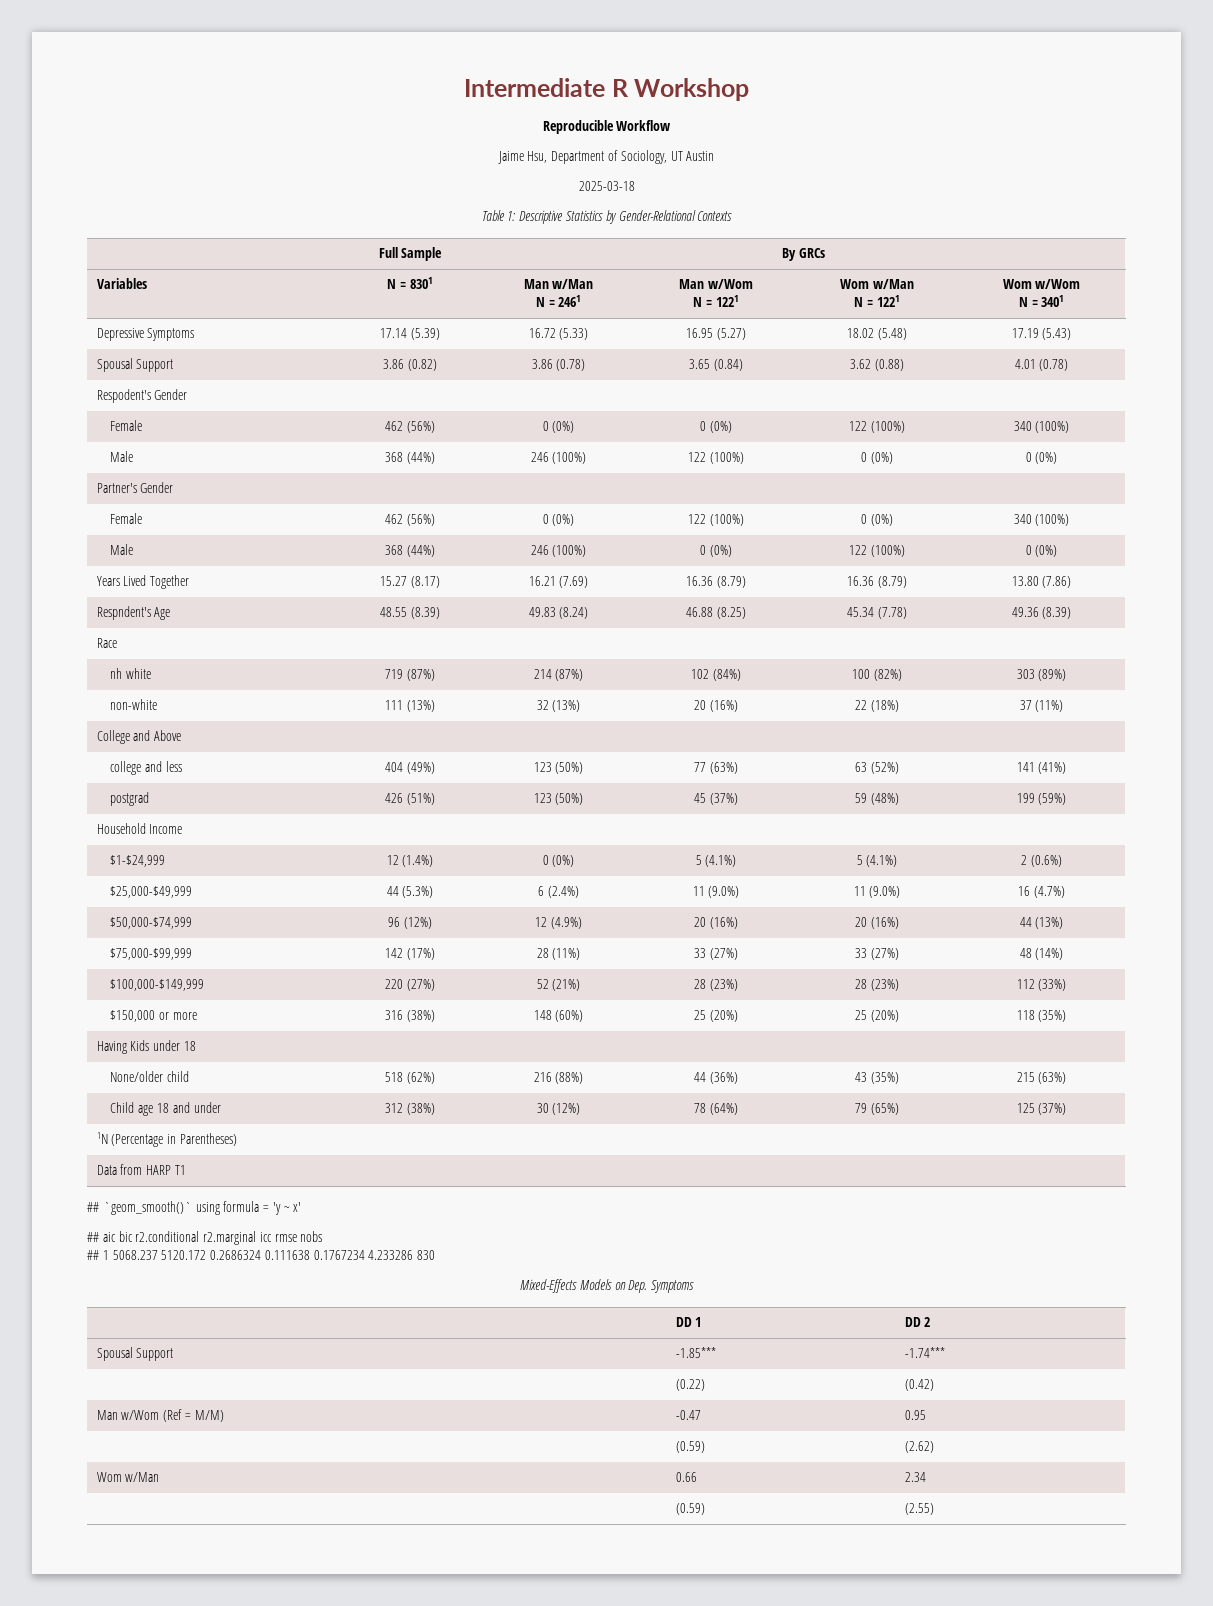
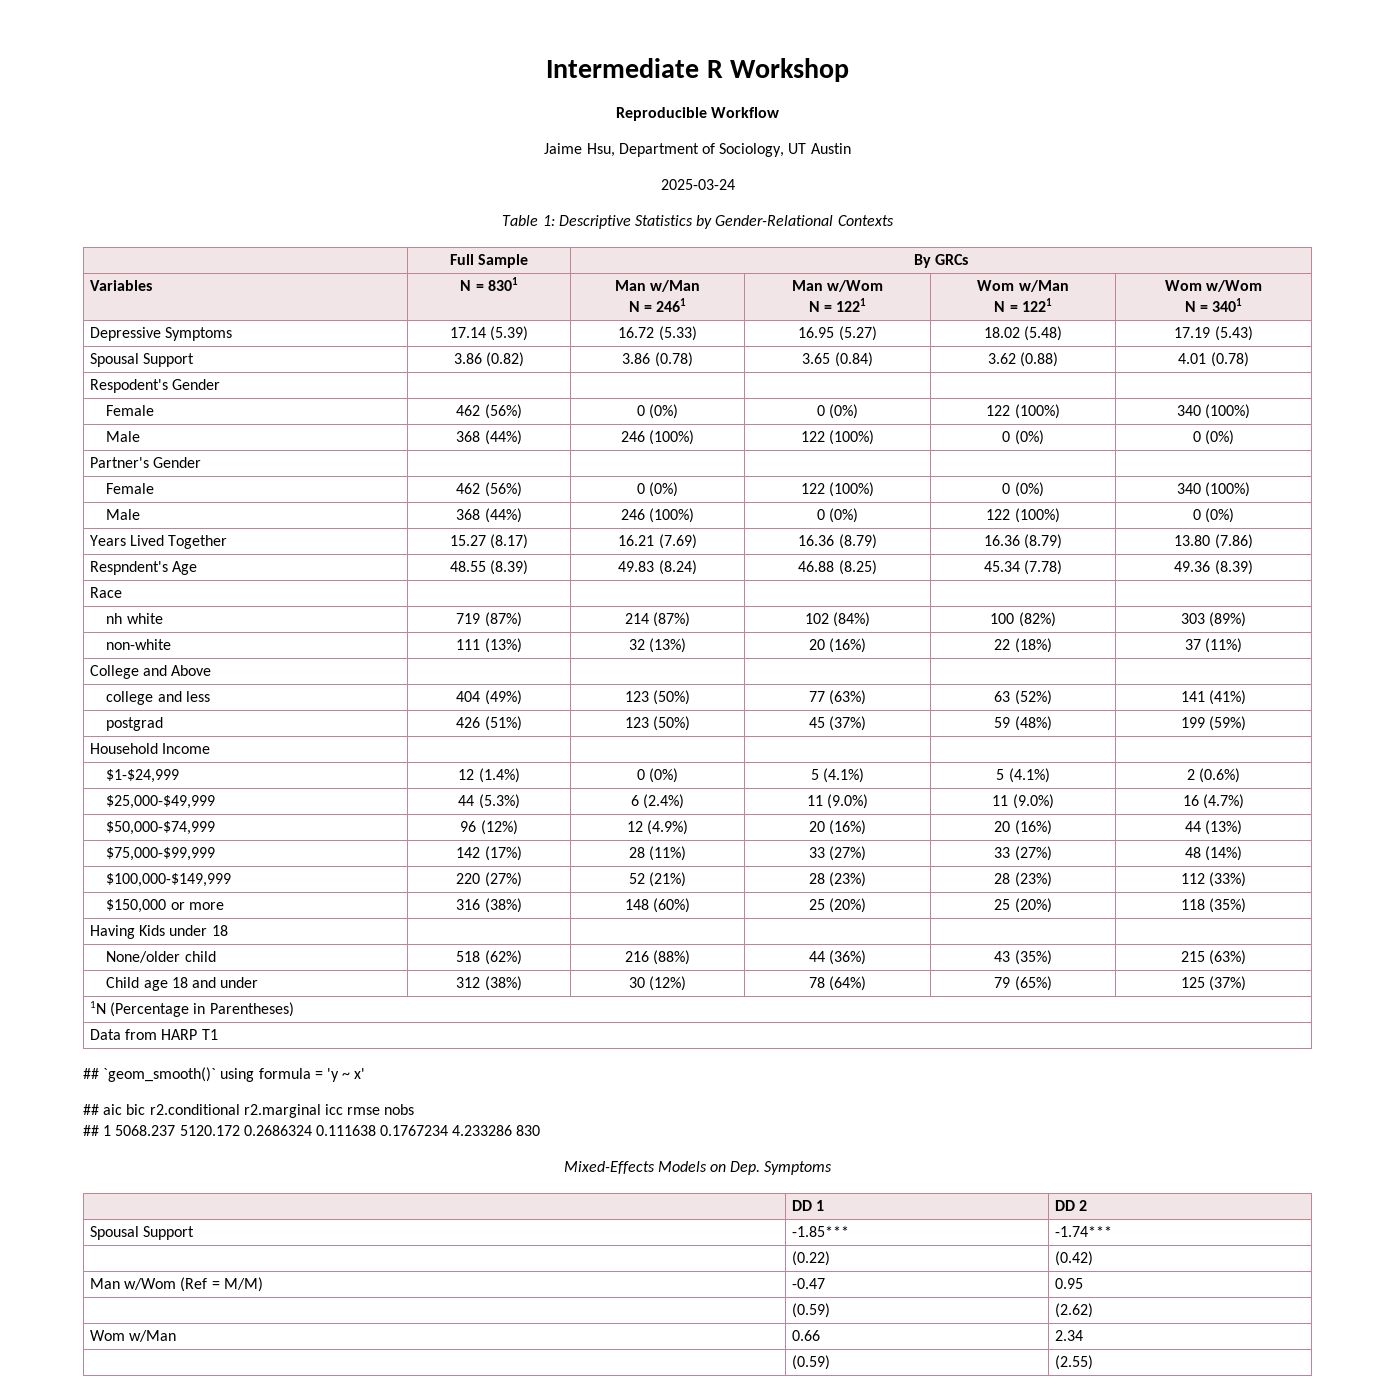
[578,181,635,191] 2025-03-18 -> [660,179,735,190] 2025-03-24

